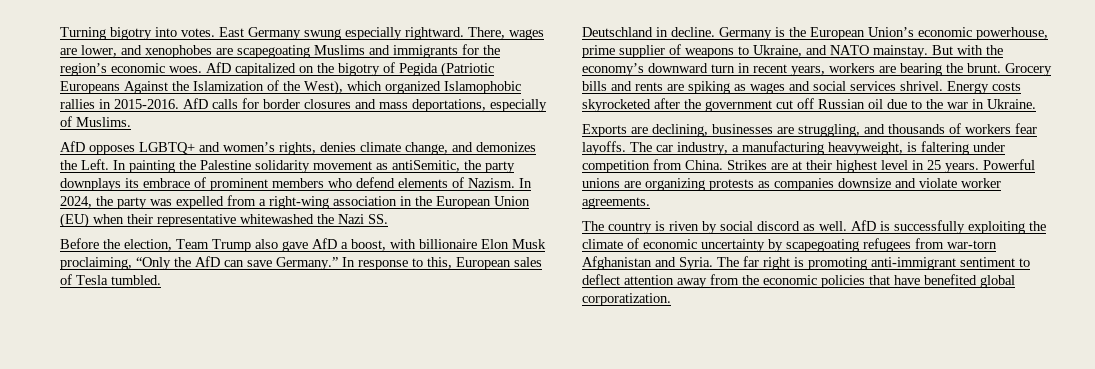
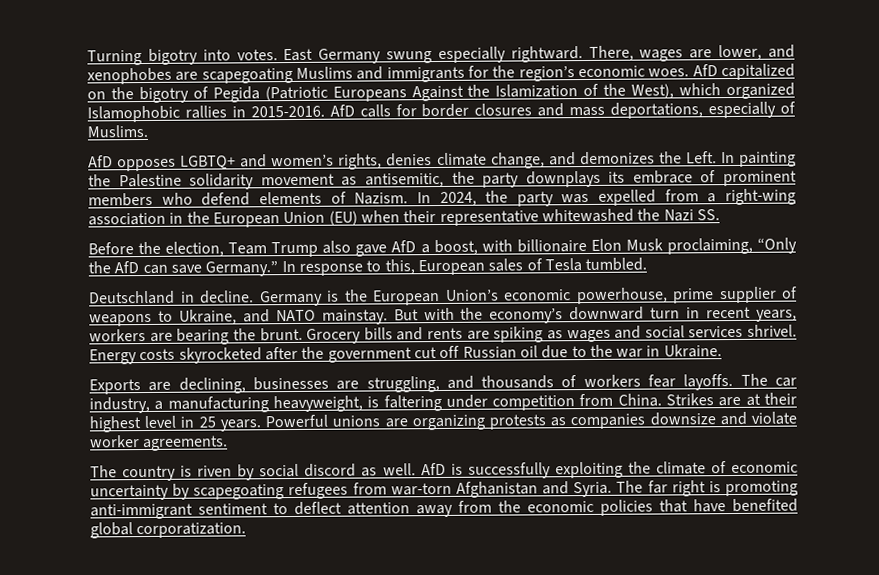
[392,160,460,172] antiSemitic, -> [364,172,444,188] antisemitic,

